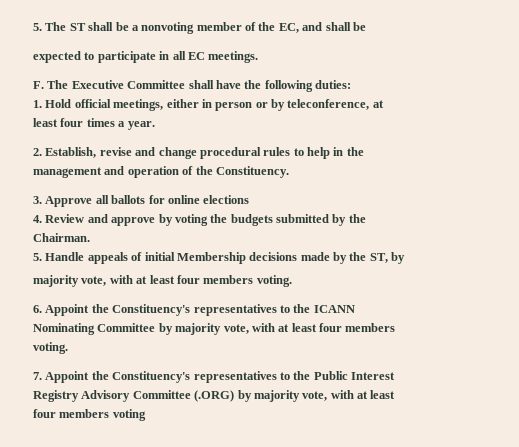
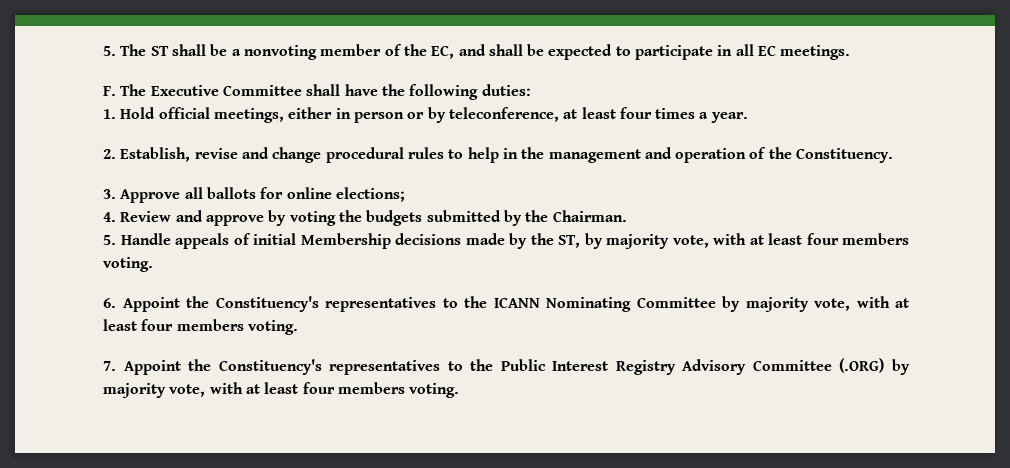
(366, 26) // -> (545, 50) none
(384, 104) // -> (578, 114) none
(364, 151) // -> (545, 153) none
[203,195,250,204] elections -> [335,187,405,202] elections;
(366, 218) // -> (549, 216) none
(406, 258) // -> (603, 241) none
(355, 309) // -> (540, 302) none
(396, 327) // -> (244, 325) none
(395, 376) // -> (609, 366) none
[33,409,146,421] // four members voting -> [302,382,460,398] four members voting.

